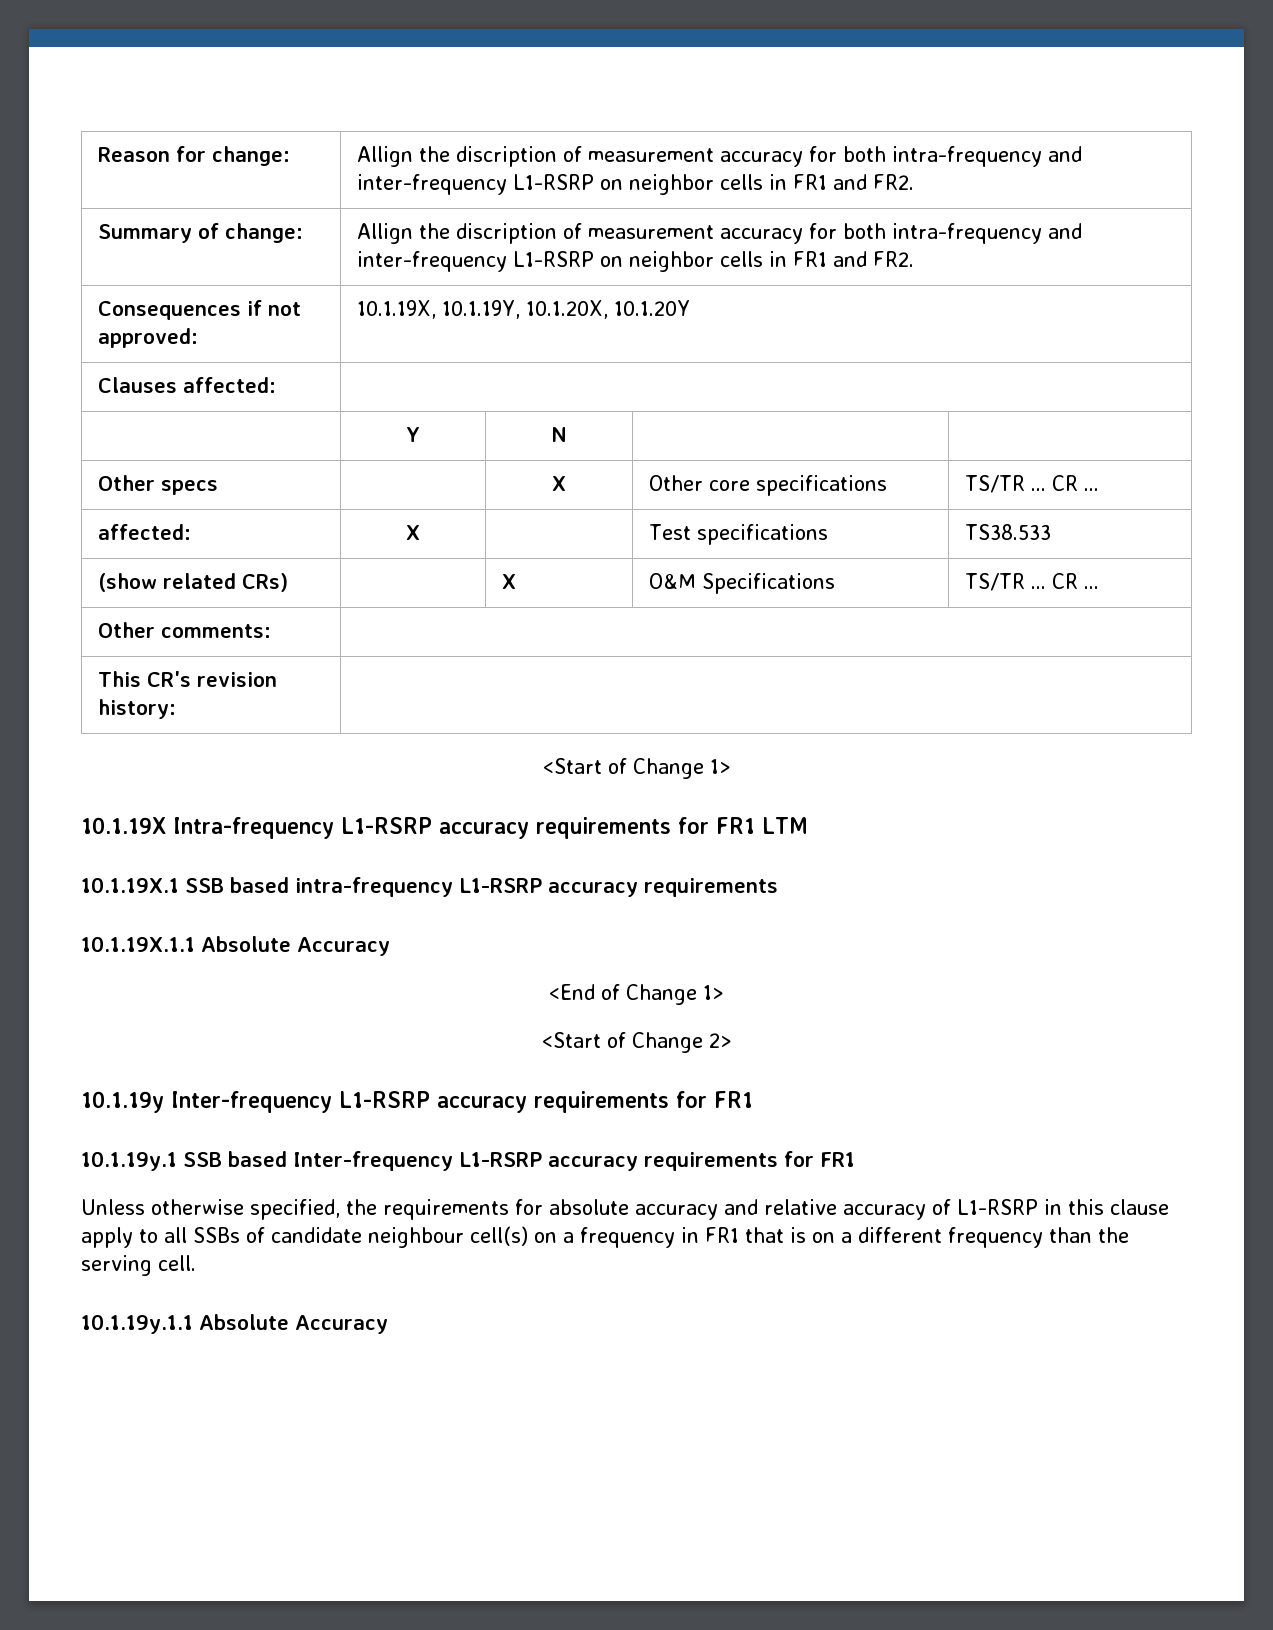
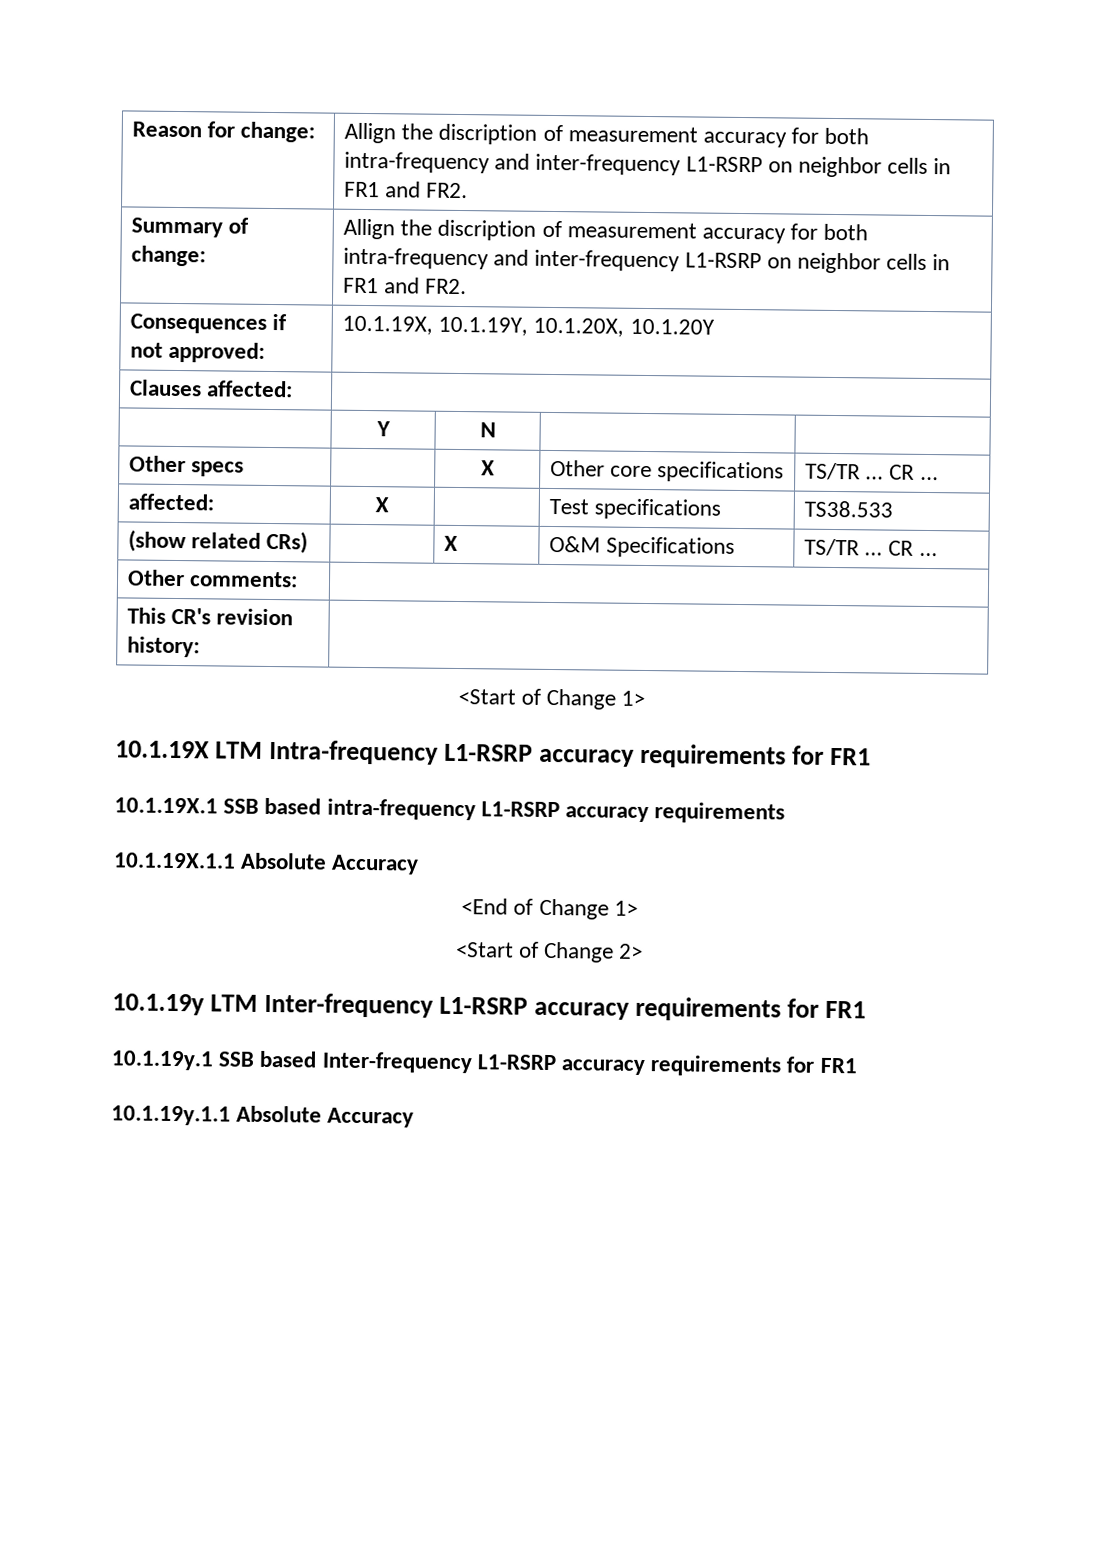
(166, 825) none -> [215,741,264,759] LTM
[762,817,808,834] LTM -> (872, 756) none
(164, 1102) none -> [210,994,259,1012] LTM
[81,1199,1169,1220] [81,1226,1129,1248] [81,1255,196,1276] // Unless otherwise specified, the requirements for absolute accuracy and relative accuracy of L1-RSRP in this clause apply to all SSBs of candidate neighbour cell(s) on a frequency in FR1 that is on a different frequency than the serving cell. -> (857, 1065) none

